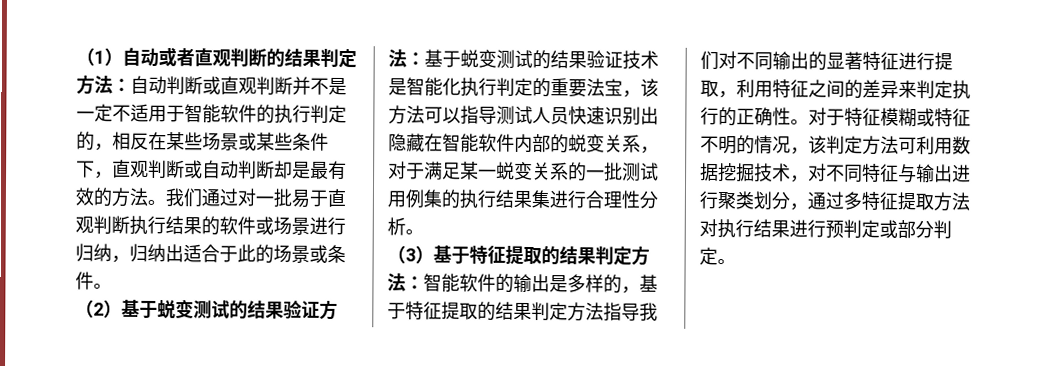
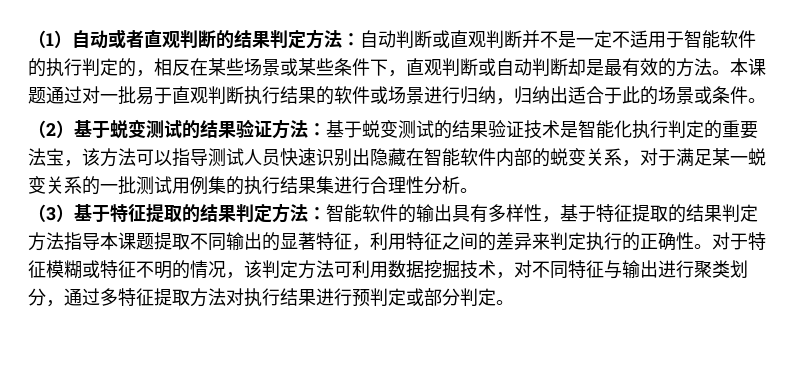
[165,188,202,208] 我们 -> [730,58,766,76] [28,87,46,104] 本课题
[549,274,622,294] 是多样的 -> [452,204,542,223] 具有多样性
[639,302,658,321] [700,50,737,71] 我们对 -> [100,232,190,250] 本课题提取
[898,52,953,71] [700,79,719,98] 进行提取 -> (352, 241) none

